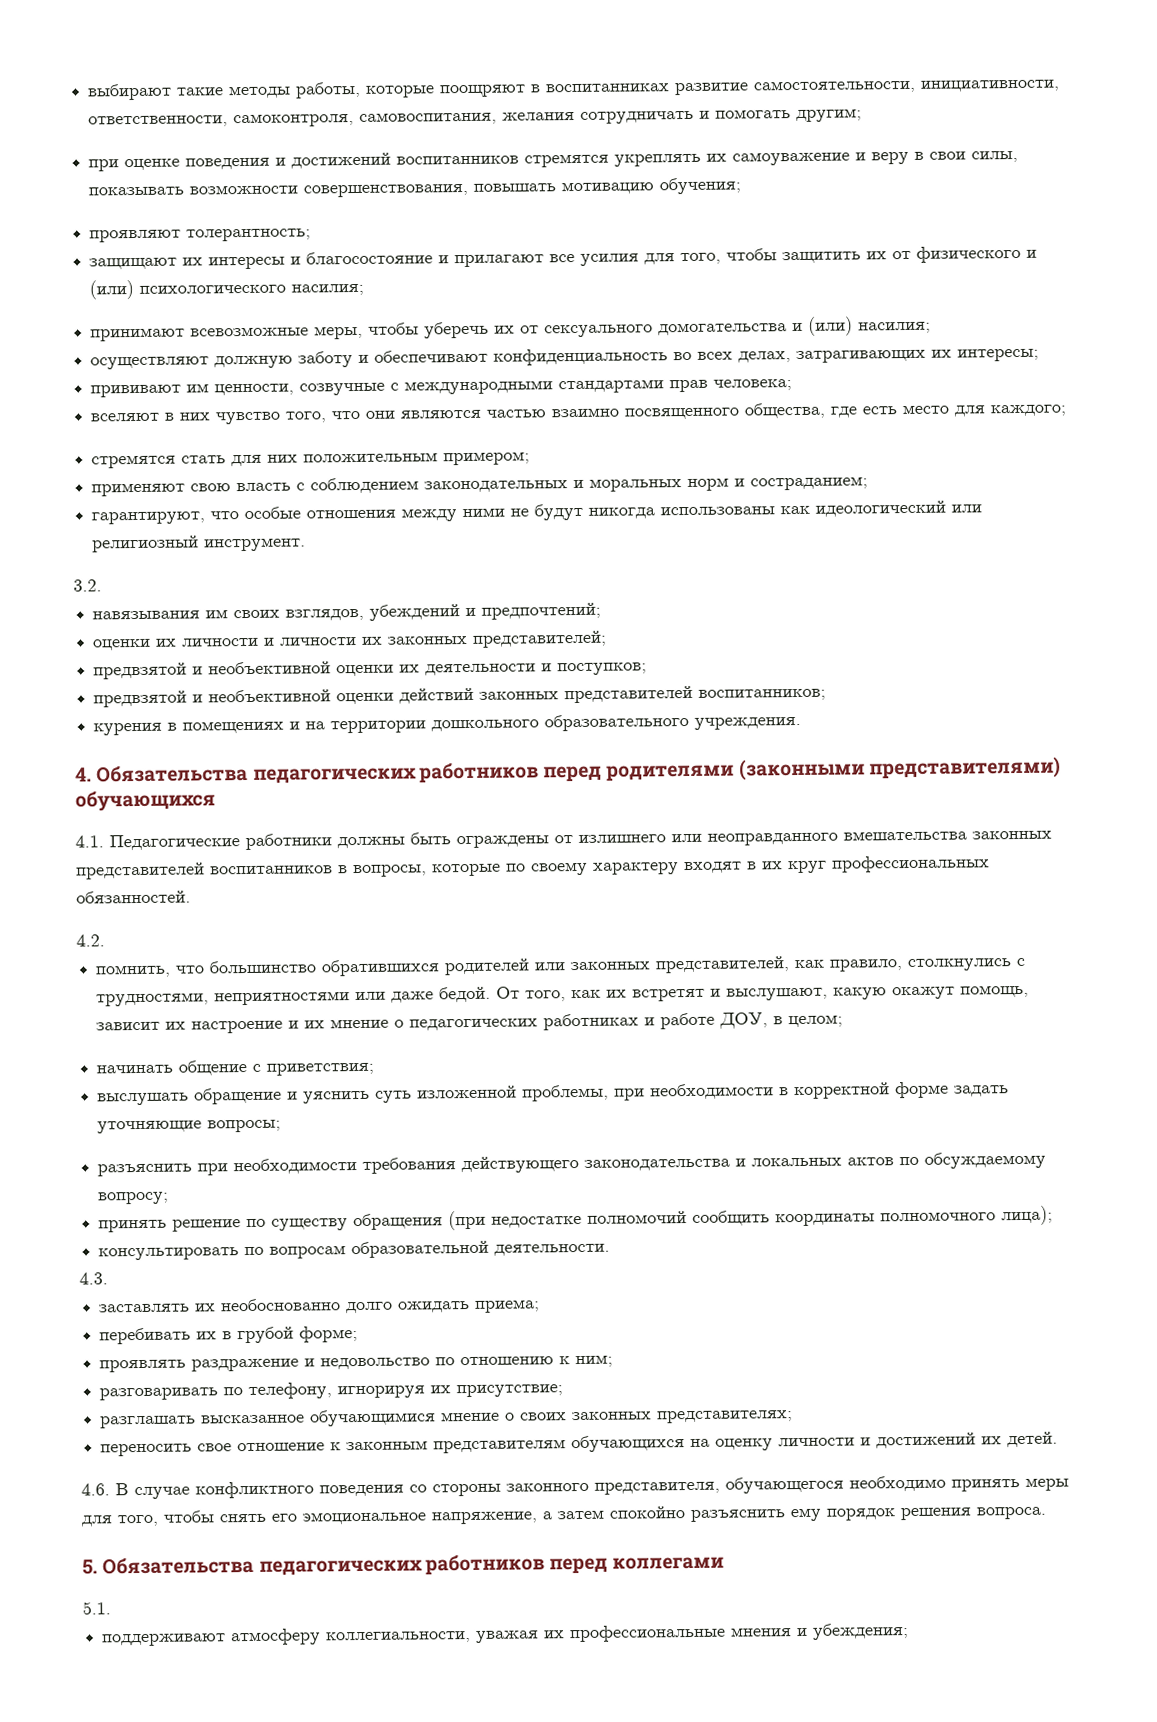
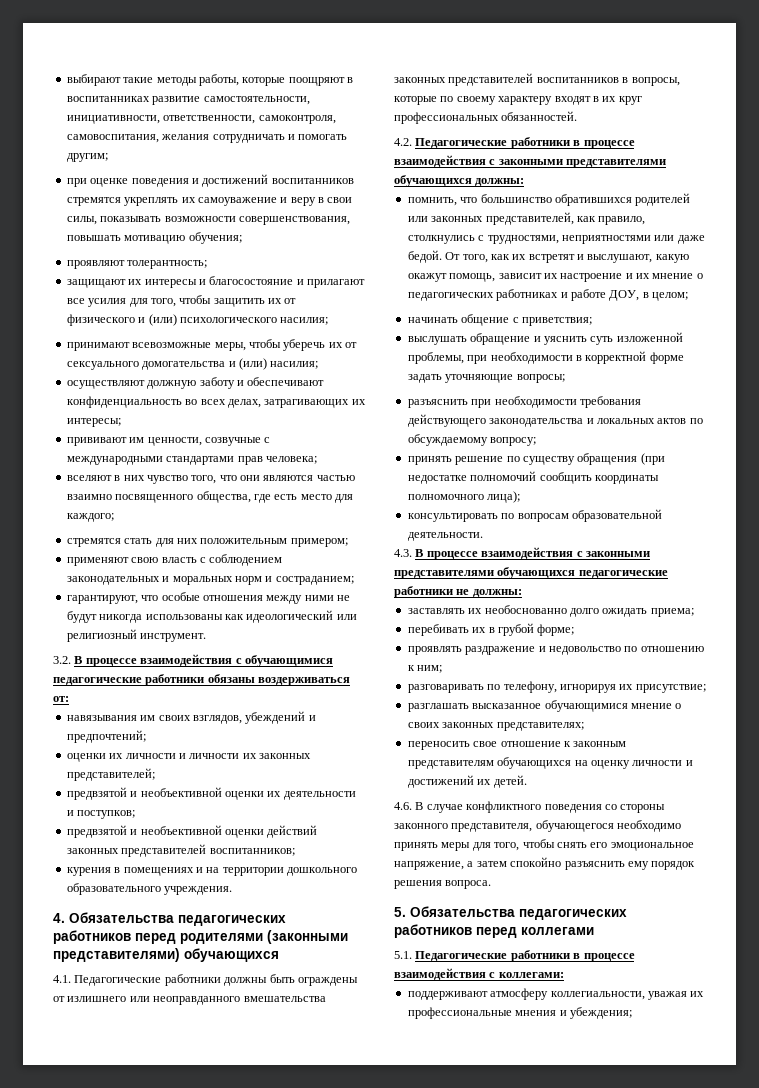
(102, 585) none -> [74,654,333,667] [53,674,351,686] [53,696,69,702] В процессе взаимодействия с обучающимися педагогические работники обязаны воздерживаться от:
(105, 940) none -> [415,137,635,149] [394,155,667,168] [394,175,525,187] Педагогические работники в процессе взаимодействия с законными представителями обучающихся должны:
(108, 1278) none -> [415,547,650,560] [394,567,668,579] [394,586,522,598] В процессе взаимодействия с законными представителями обучающихся педагогические работники не должны:
(111, 1608) none -> [415,950,635,962] [394,968,564,980] Педагогические работники в процессе взаимодействия с коллегами:

